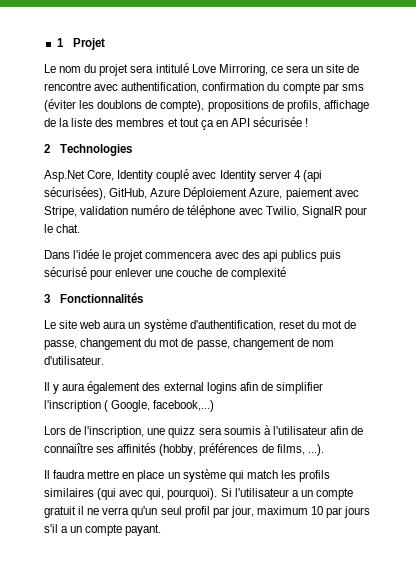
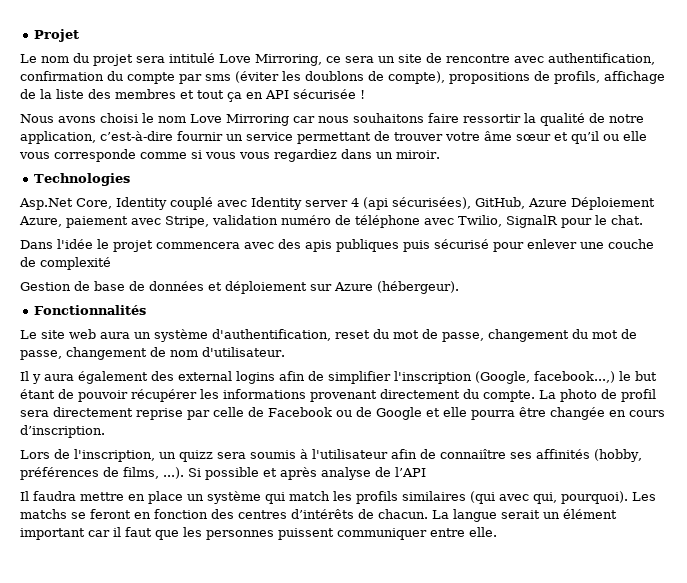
[56,38,64,47] 1 -> (34, 35) none
[44,144,50,153] 2 -> [20,113,644,126] [20,131,647,144] [19,149,440,162] Nous avons choisi le nom Love Mirroring car nous souhaitons faire ressortir la qualité de notre application, c’est-à-dire fournir un service permettant de trouver votre âme sœur et qu’il ou elle vous corresponde comme si vous vous regardiez dans un miroir. //
[262,250,317,262] api publics -> [305,239,399,252] apis publiques
[44,294,50,303] 3 -> [20,281,459,294] Gestion de base de données et déploiement sur Azure (hébergeur). //
[104,400,215,412] ( Google, facebook,...) -> [475,371,657,384] [20,389,656,402] [20,407,665,420] [20,425,105,438] (Google, facebook...,) le but étant de pouvoir récupérer les informations provenant directement du compte. La photo de profil sera directement reprise par celle de Facebook ou de Google et elle pourra être changée en cours d’inscription.
[147,428,166,435] une -> [159,452,176,459] un
(324, 450) none -> [188,467,426,480] Si possible et après analyse de l’API
[220,488,353,500] [44,506,371,518] [44,524,162,536] Si l'utilisateur a un compte gratuit il ne verra qu'un seul profil par jour, maximum 10 par jours s'il a un compte payant. -> [632,492,656,501] [20,509,617,522] [20,527,497,540] Les matchs se feront en fonction des centres d’intérêts de chacun. La langue serait un élément important car il faut que les personnes puissent communiquer entre elle.

